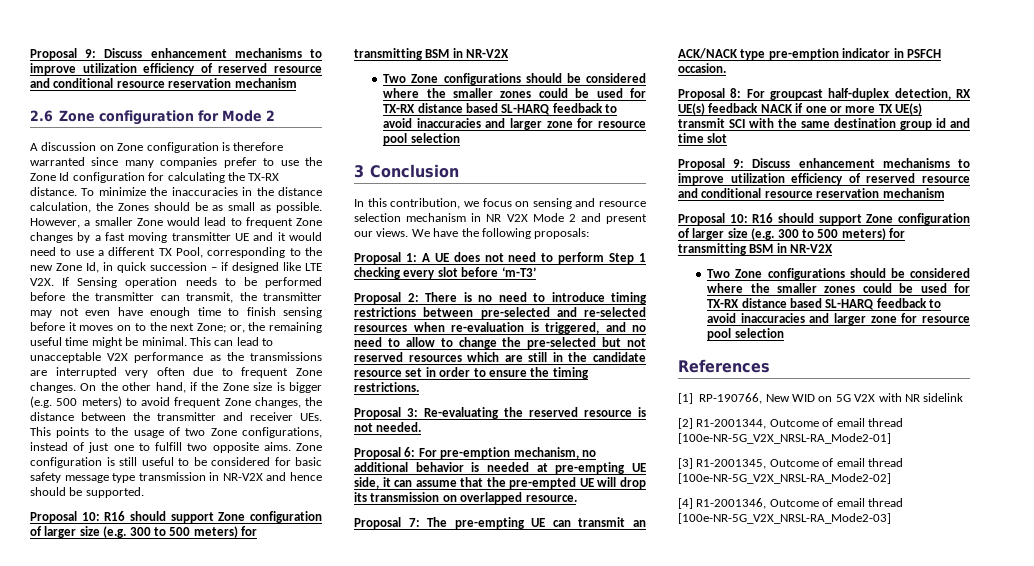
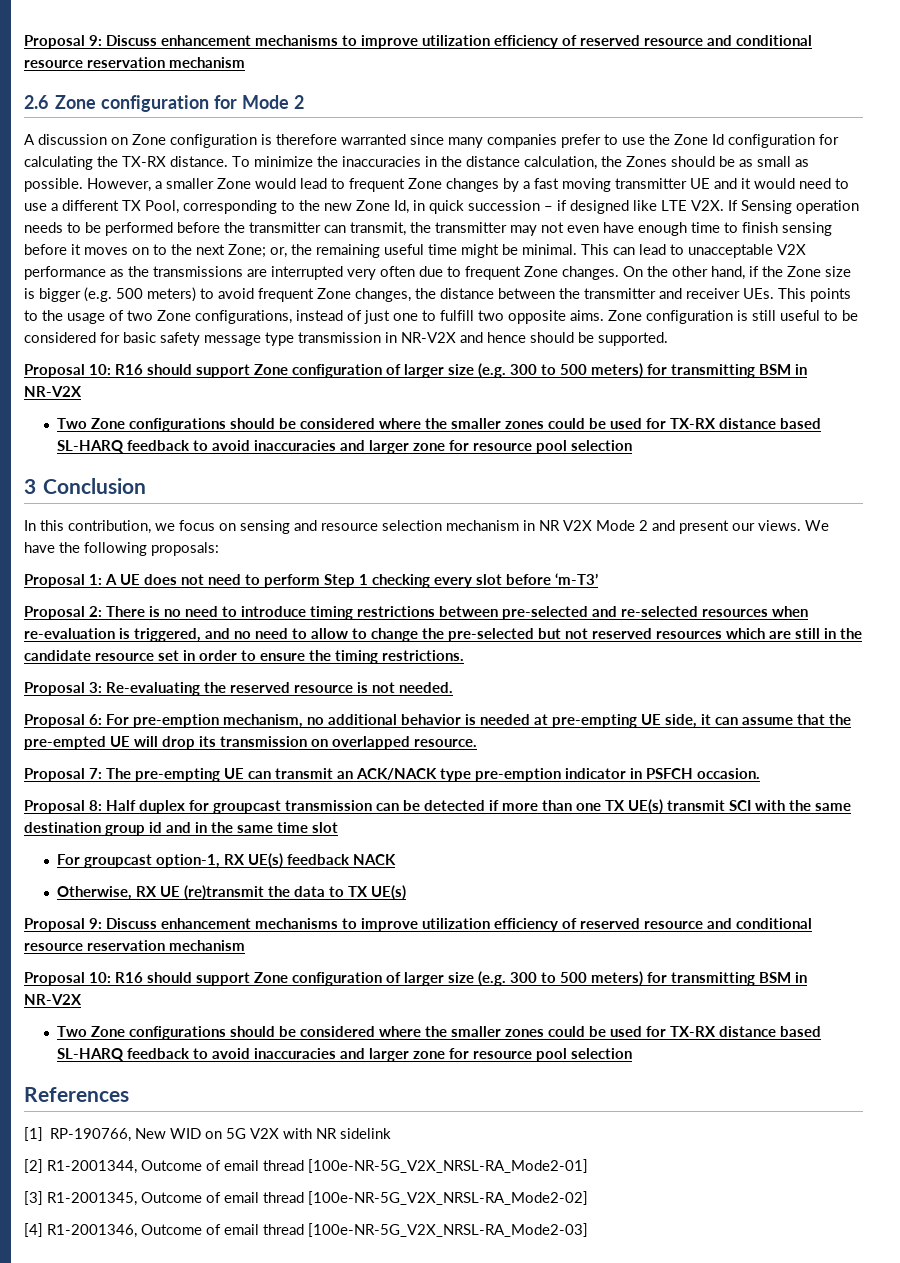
[746,88,971,100] [678,103,876,115] For groupcast half-duplex detection, RX UE(s) feedback NACK if one or more -> [106,800,601,814] Half duplex for groupcast transmission can be detected if more than one
(970, 123) none -> [195,822,273,833] in the same
(728, 138) none -> [57,853,397,868] [57,885,407,900] // For groupcast option-1, RX UE(s) feedback NACK // Otherwise, RX UE (re)transmit the data to TX UE(s)

